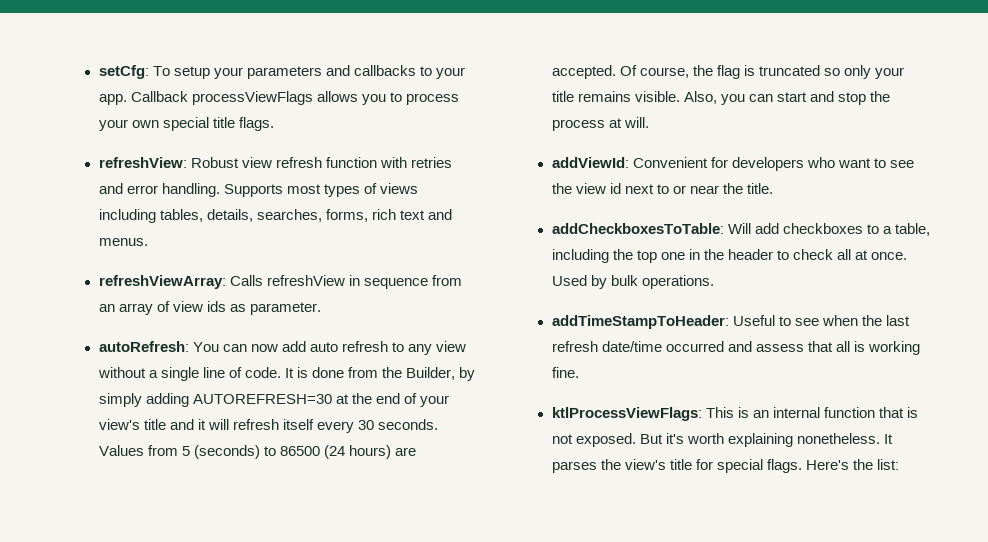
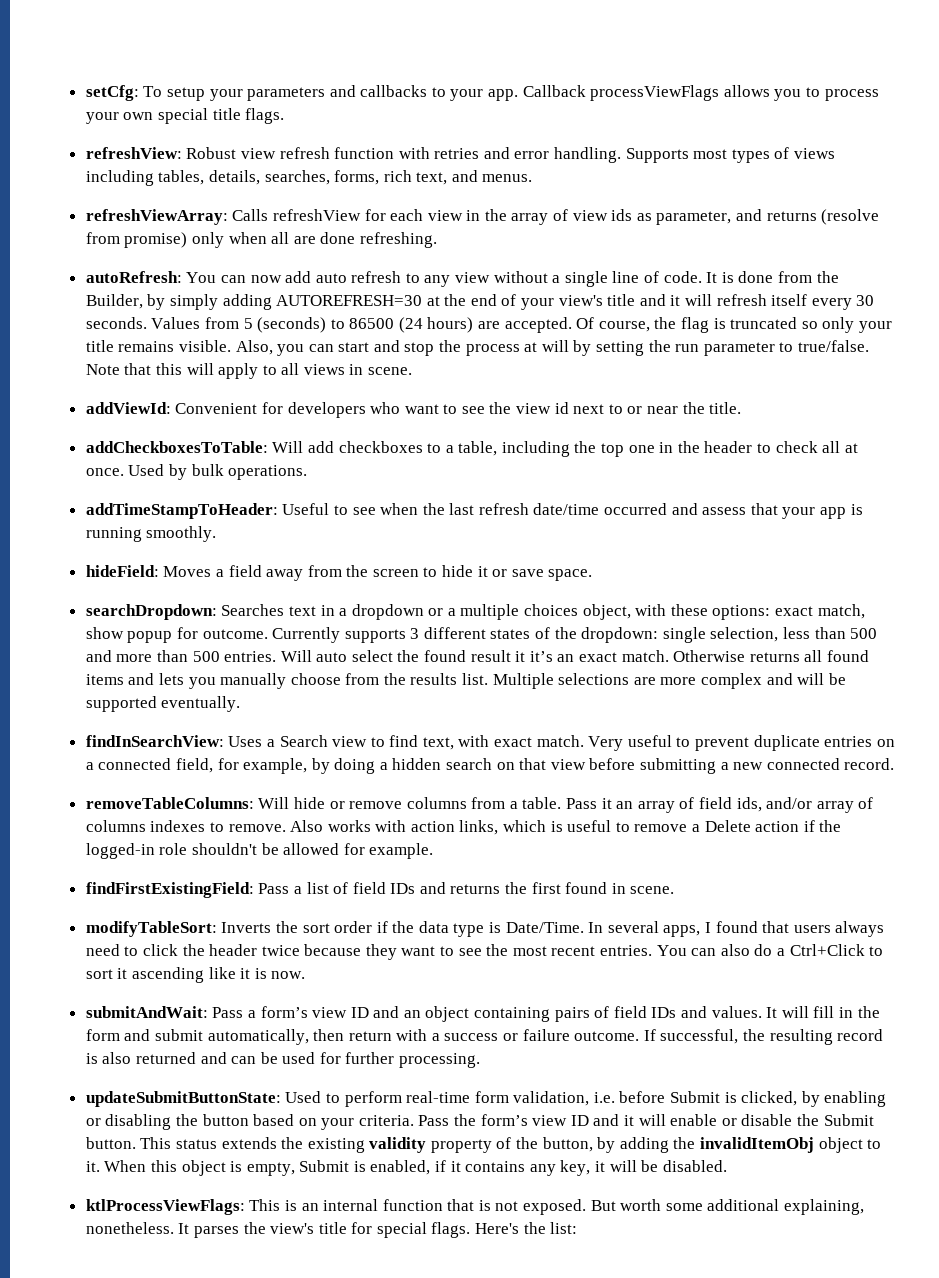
[399,210,425,220] text -> [416,172,448,185] text,
[348,275,462,289] [98,304,115,312] in sequence from an -> [364,209,507,221] for each view in the
[249,302,321,315] parameter. -> [656,209,880,225] [85,232,437,248] parameter, and returns (resolve from promise) only when all are done refreshing.
[623,117,649,128] will. -> [541,340,869,356] [85,363,413,379] will by setting the run parameter to true/false. Note that this will apply to all views in scene.
[835,341,921,355] [551,367,579,378] all is working fine. -> [782,504,863,519] [85,526,217,542] [85,565,593,581] [85,604,865,620] [85,627,878,643] [85,650,869,662] [85,673,846,689] [85,696,241,712] [85,735,895,751] [85,758,895,774] [85,797,874,813] [85,820,842,835] [85,843,434,859] [85,882,675,898] [85,921,885,937] [85,944,884,960] [85,967,306,983] [85,1006,880,1022] [85,1029,884,1045] [85,1052,481,1068] [85,1091,887,1107] [85,1114,874,1130] [85,1137,882,1153] [85,1160,727,1176] your app is running smoothly. // hideField: Moves a field away from the screen to hide it or save space. // searchDropdown: Searches text in a dropdown or a multiple choices object, with these options: exact match, show popup for outcome. Currently supports 3 different states of the dropdown: single selection, less than 500 and more than 500 entries. Will auto select the found result it it’s an exact match. Otherwise returns all found items and lets you manually choose from the results list. Multiple selections are more complex and will be supported eventually. // findInSearchView: Uses a Search view to find text, with exact match. Very useful to prevent duplicate entries on a connected field, for example, by doing a hidden search on that view before submitting a new connected record. // removeTableColumns: Will hide or remove columns from a table. Pass it an array of field ids, and/or array of columns indexes to remove. Also works with action links, which is useful to remove a Delete action if the logged-in role shouldn't be allowed for example. // findFirstExistingField: Pass a list of field IDs and returns the first found in scene. // modifyTableSort: Inverts the sort order if the data type is Date/Time. In several apps, I found that users always need to click the header twice because they want to see the most recent entries. You can also do a Ctrl+Click to sort it ascending like it is now. // submitAndWait: Pass a form’s view ID and an object containing pairs of field IDs and values. It will fill in the form and submit automatically, then return with a success or failure outcome. If successful, the resulting record is also returned and can be used for further processing. // updateSubmitButtonState: Used to perform real-time form validation, i.e. before Submit is clicked, by enabling or disabling the button based on your criteria. Pass the form’s view ID and it will enable or disable the Submit button. This status extends the existing validity property of the button, by adding the invalidItemObj object to it. When this object is empty, Submit is enabled, if it contains any key, it will be disabled.
[665,433,793,447] it's worth explaining -> [620,1199,865,1215] worth some additional explaining,

